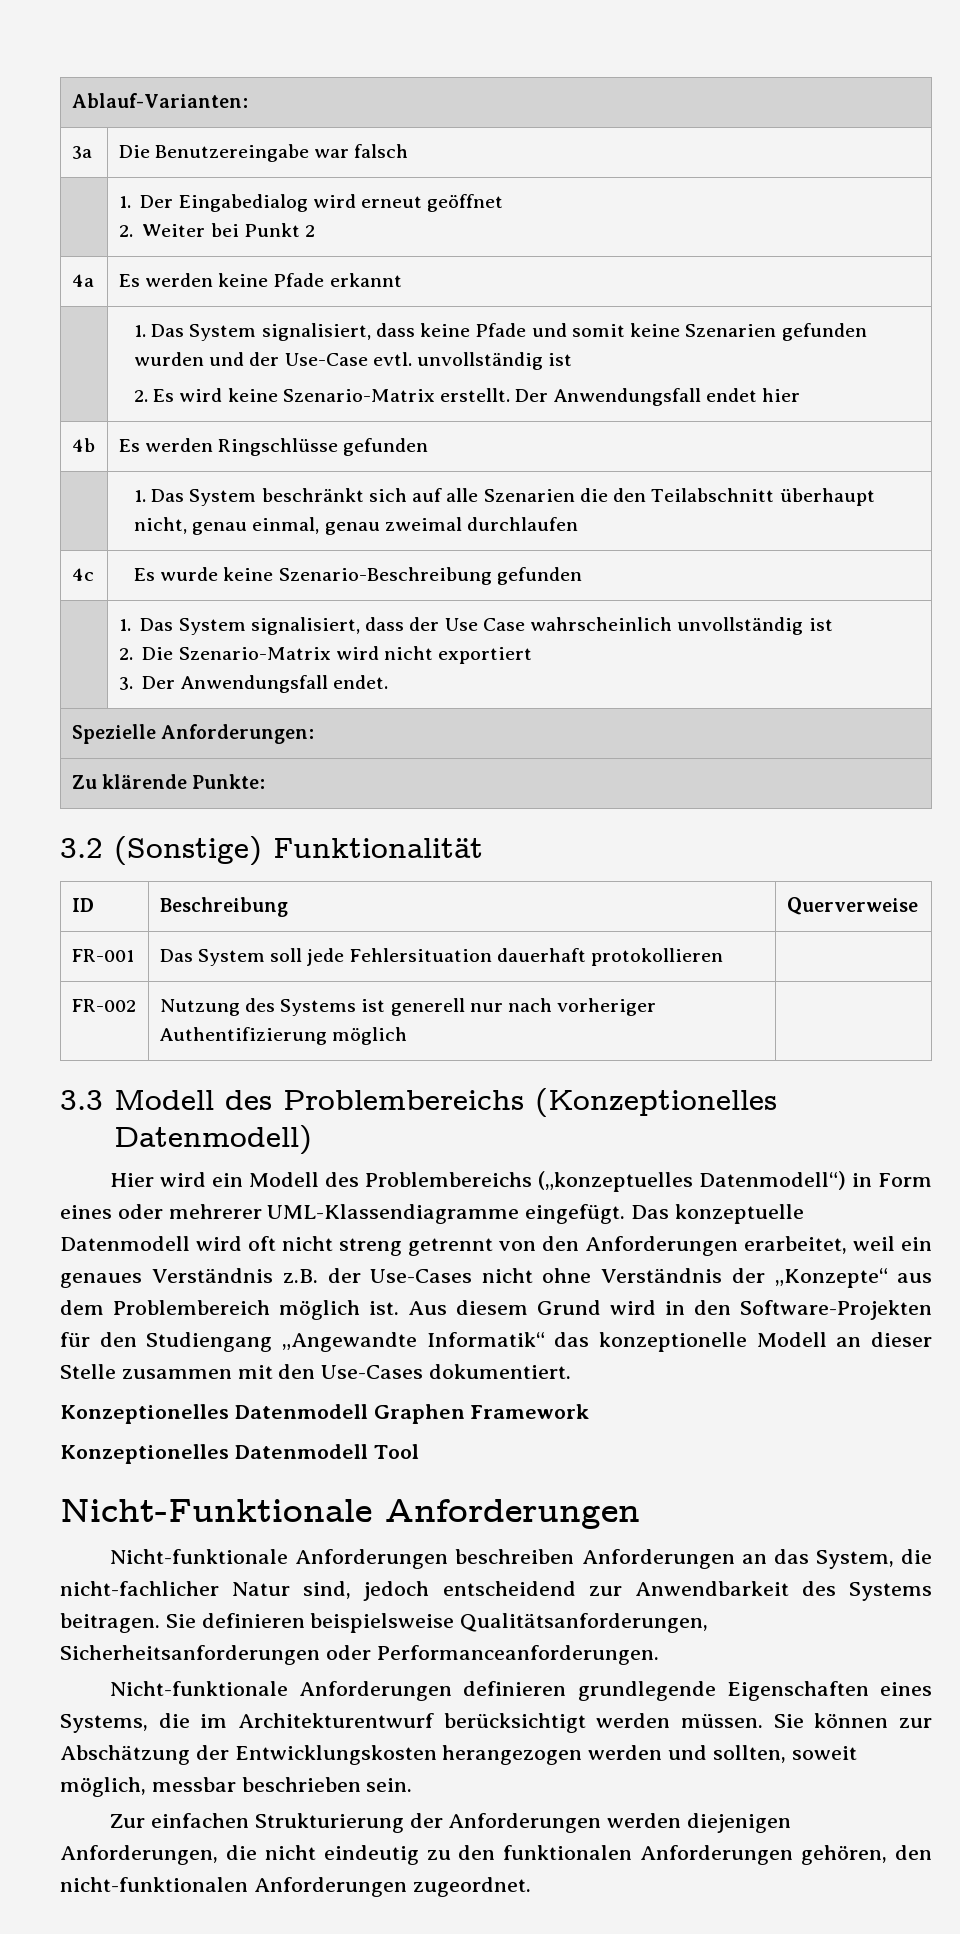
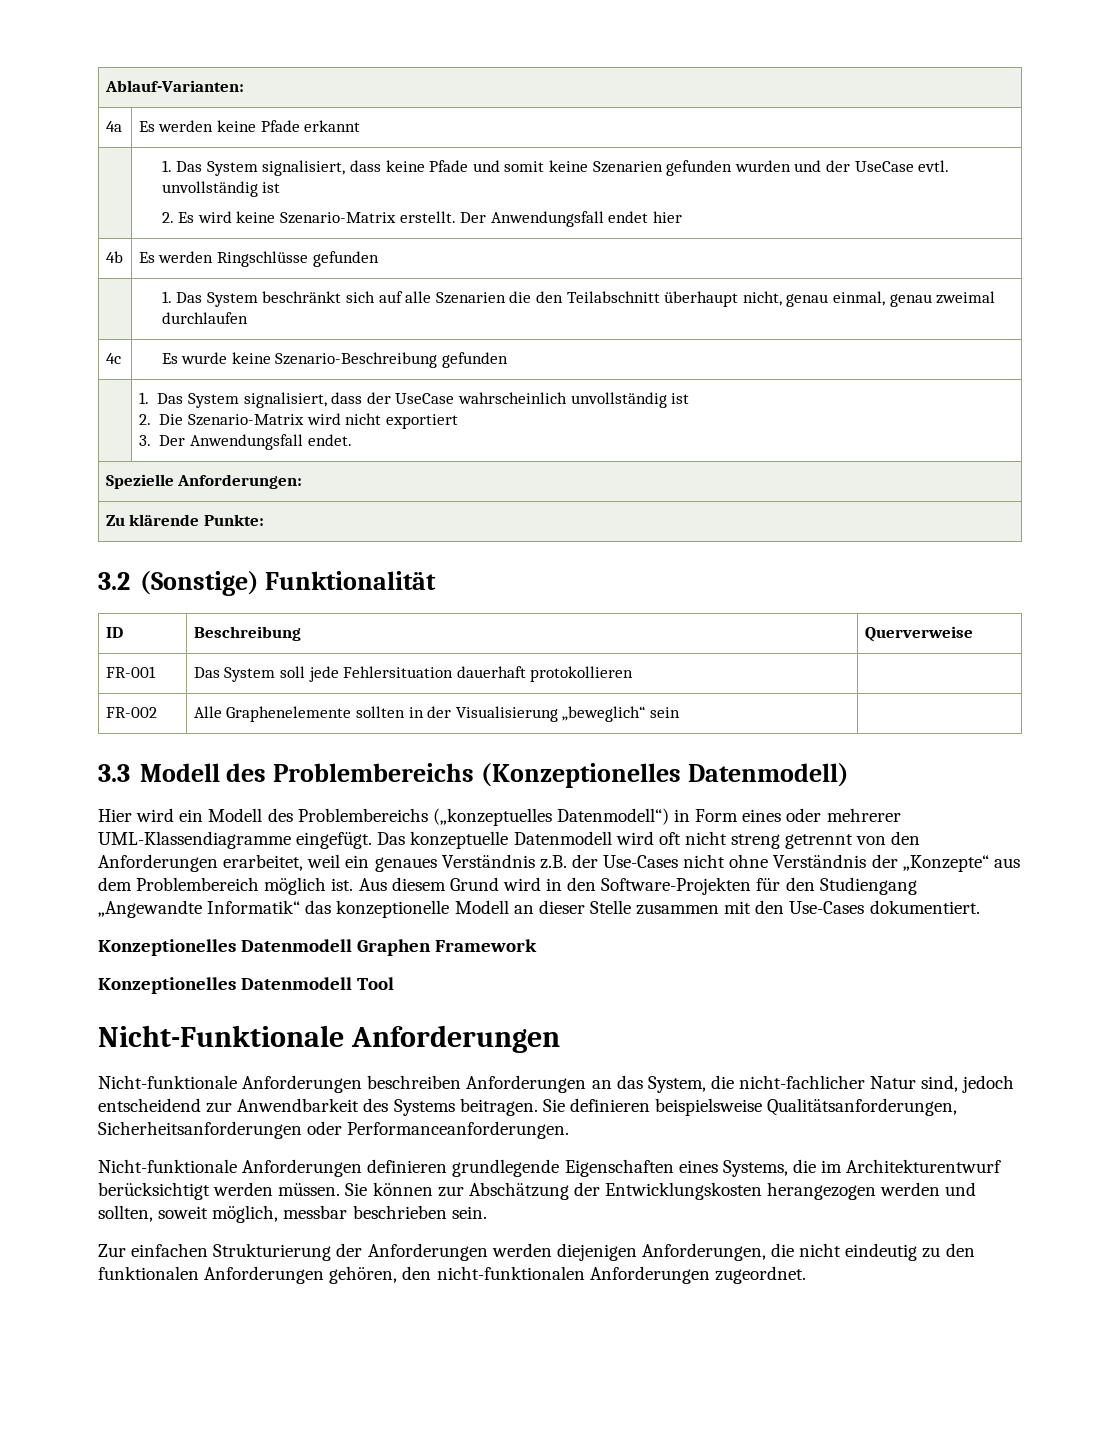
[71,146,92,159] [118,144,409,162] [118,194,504,212] [118,223,316,237] // 3a | Die Benutzereingabe war falsch // | 1. Der Eingabedialog wird erneut geöffnet // 2. Weiter bei Punkt 2 -> (244, 86) none
[284,353,368,366] Use-Case -> [854,161,914,172] UseCase
[444,618,525,631] Use Case -> [395,393,455,404] UseCase
[159,998,657,1016] [159,1027,407,1045] Nutzung des Systems ist generell nur nach vorheriger Authentifizierung möglich -> [193,706,681,722] Alle Graphenelemente sollten in der Visualisierung „beweglich“ sein

